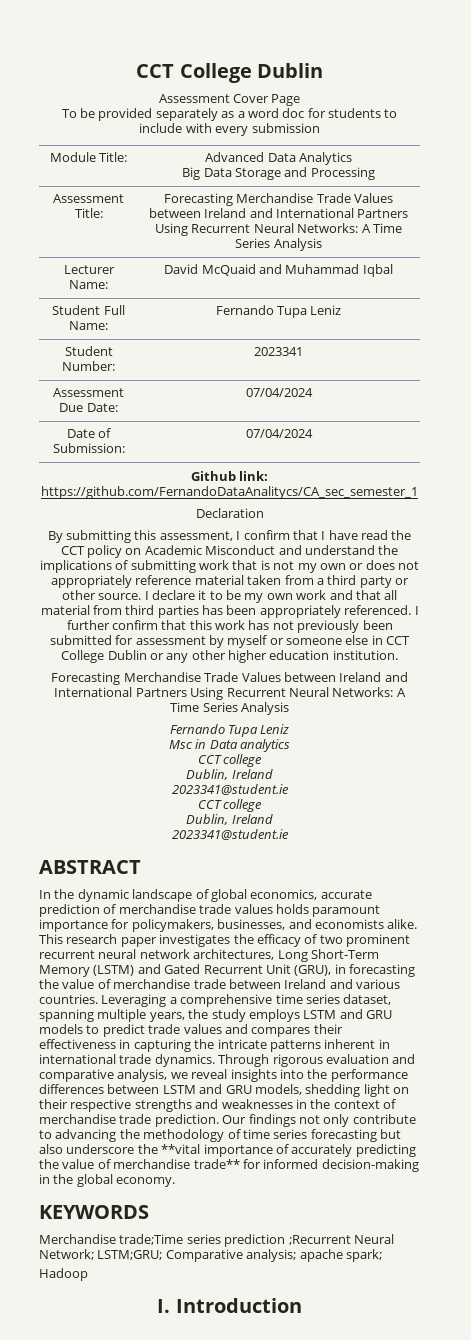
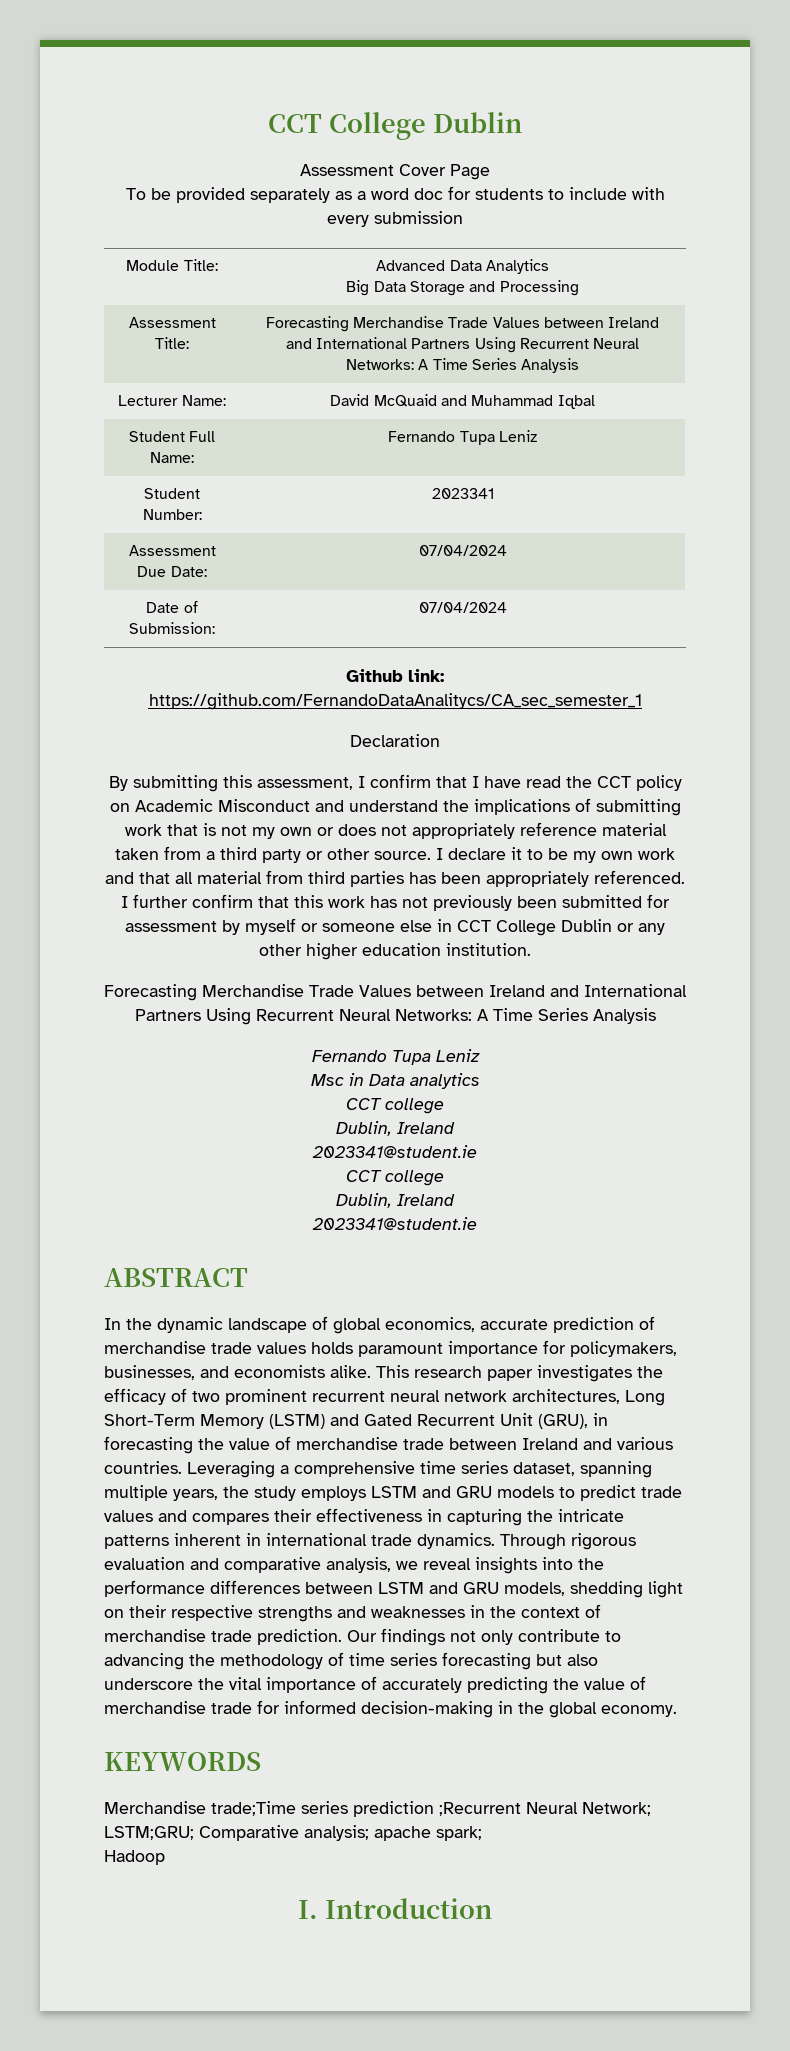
[161,1144,201,1154] **vital -> [229,1677,262,1690] vital
[193,1159,240,1169] trade** -> [211,1702,252,1714] trade

